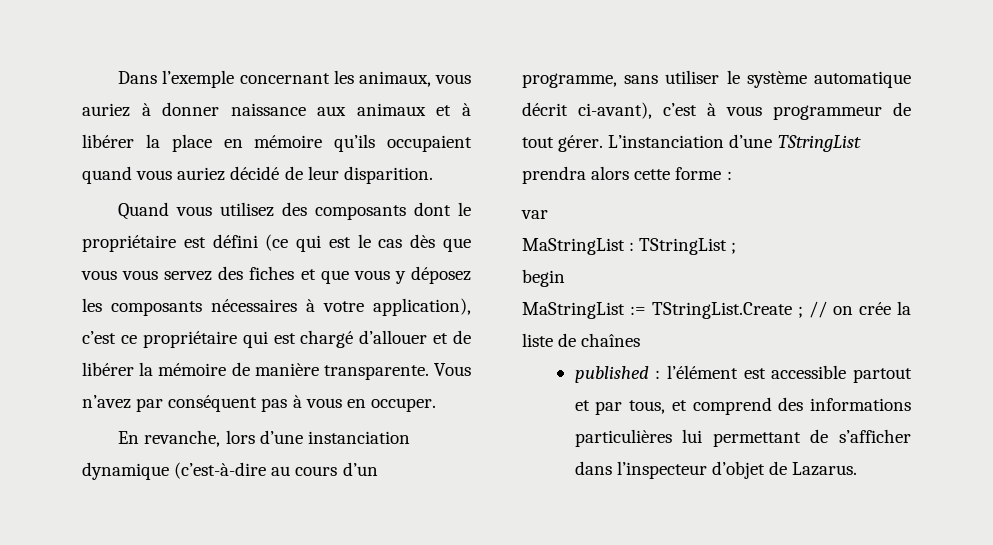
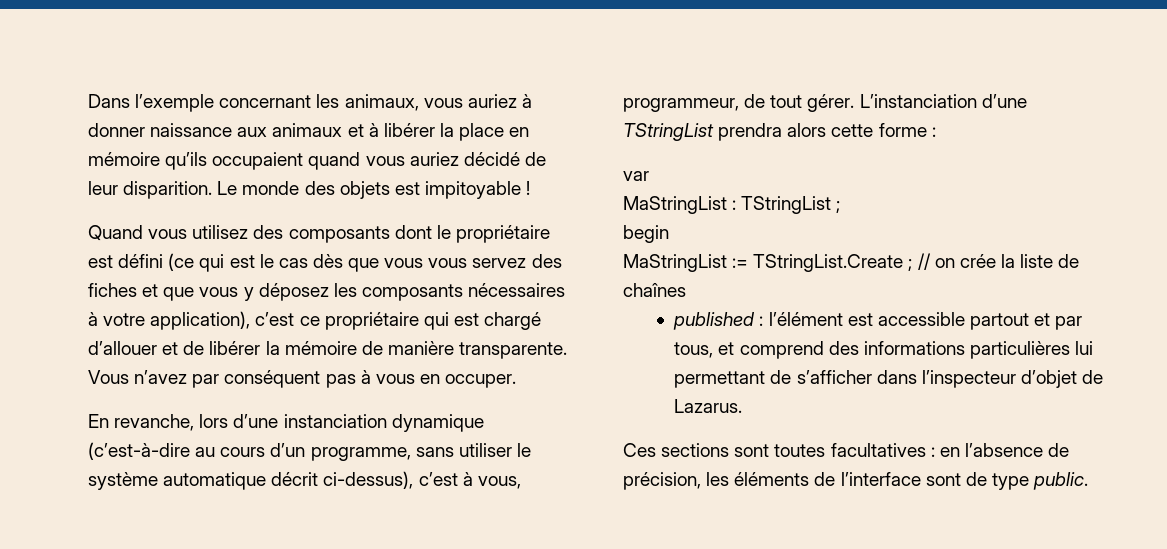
(433, 175) none -> [217,181,531,199] Le monde des objets est impitoyable !
[578,102,652,119] ci-avant), -> [323,471,414,489] ci-dessus),
[726,105,882,120] vous programmeur -> [477,476,521,489] [623,98,739,112] vous, programmeur,
(858, 469) none -> [623,443,1070,457] [623,472,1089,490] // Ces sections sont toutes facultatives : en l’absence de précision, les éléments de l’interface sont de type public.

